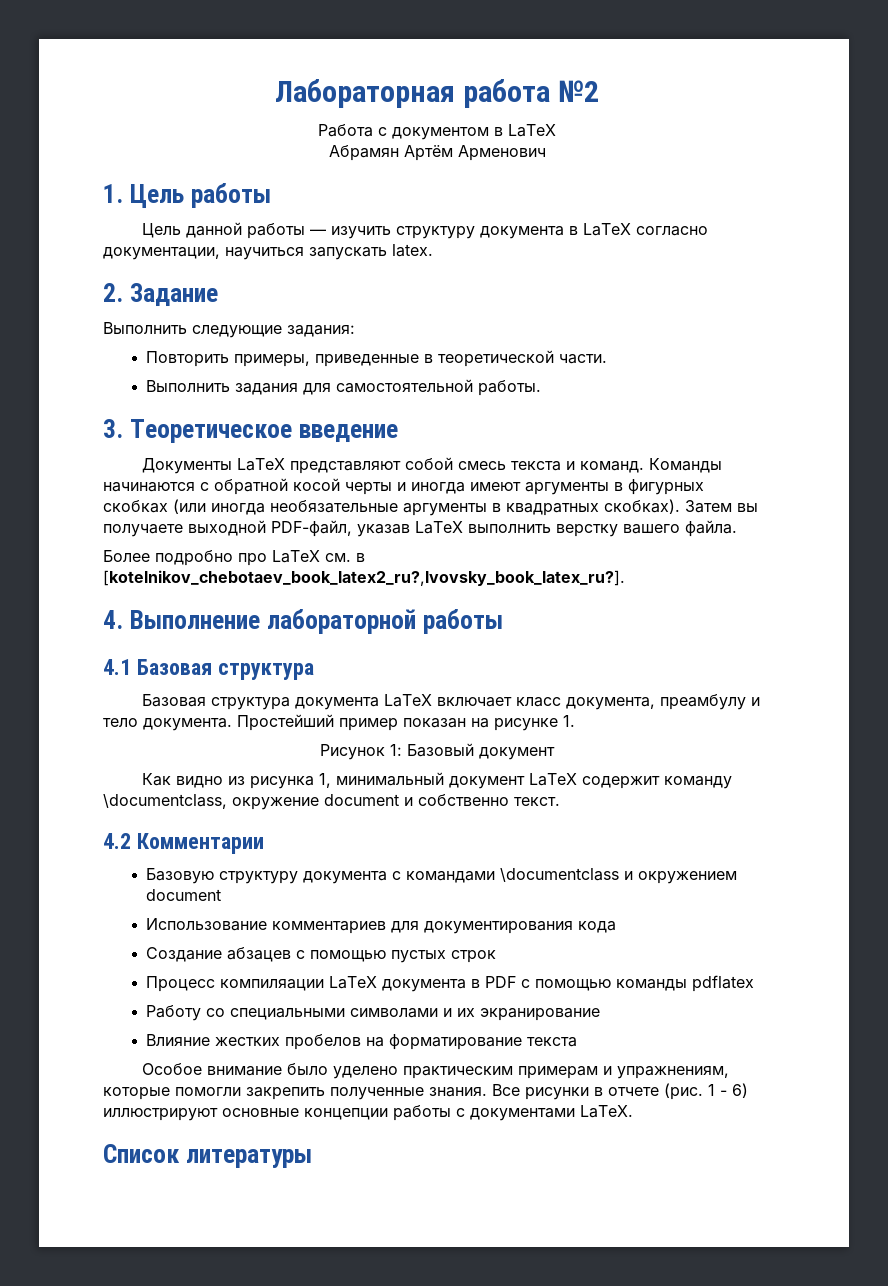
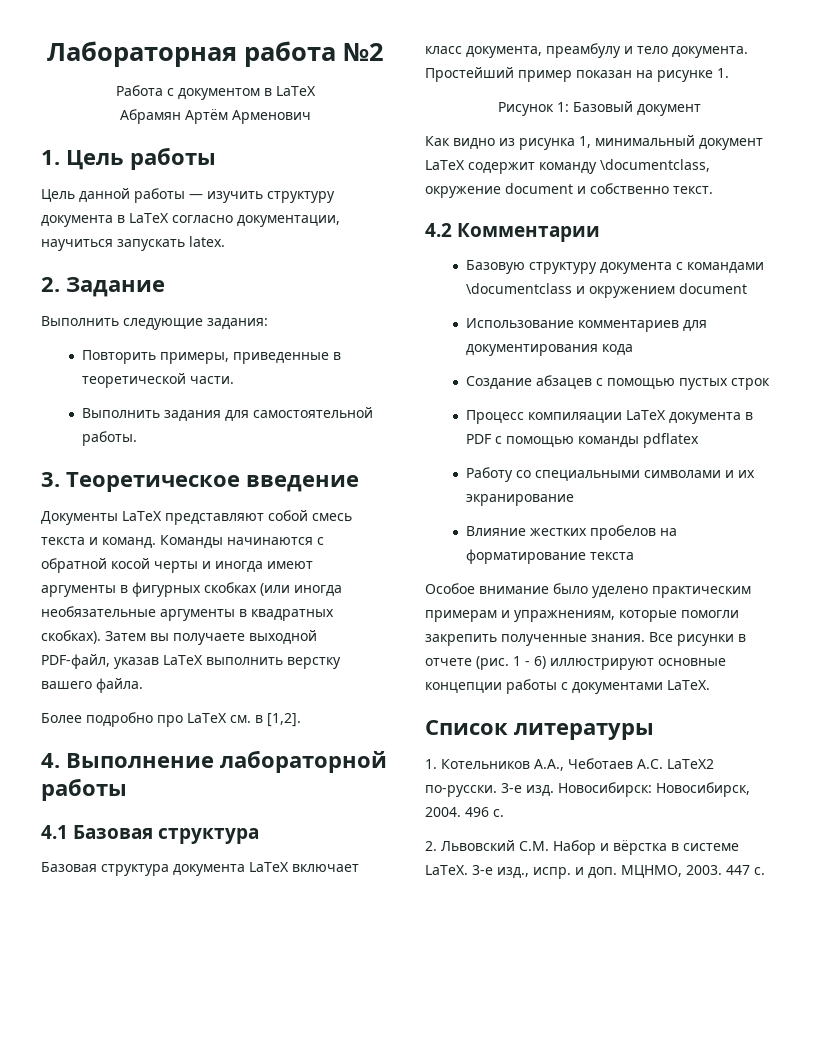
[103,570,625,586] [kotelnikov_chebotaev_book_latex2_ru?,lvovsky_book_latex_ru?]. -> [267,713,301,727] [1,2].
(312, 1158) none -> [425,758,714,771] [425,782,750,797] [425,807,504,817] [425,840,739,855] [425,865,765,879] // 1. Котельников А.А., Чеботаев А.С. LaTeX2 по-русски. 3-е изд. Новосибирск: Новосибирск, 2004. 496 с. // 2. Львовский С.М. Набор и вёрстка в системе LaTeX. 3-е изд., испр. и доп. МЦНМО, 2003. 447 с.

